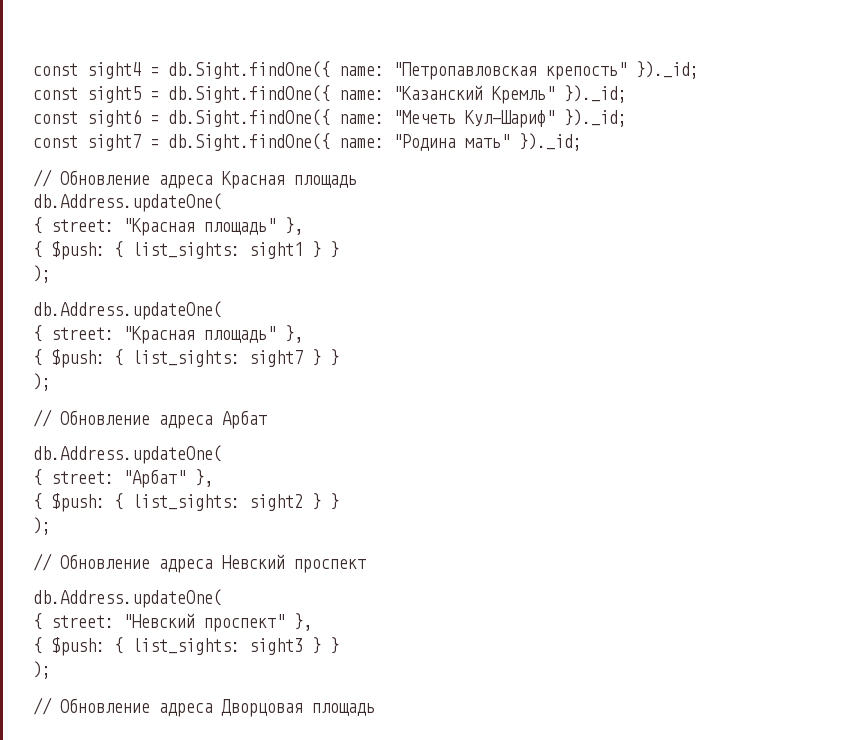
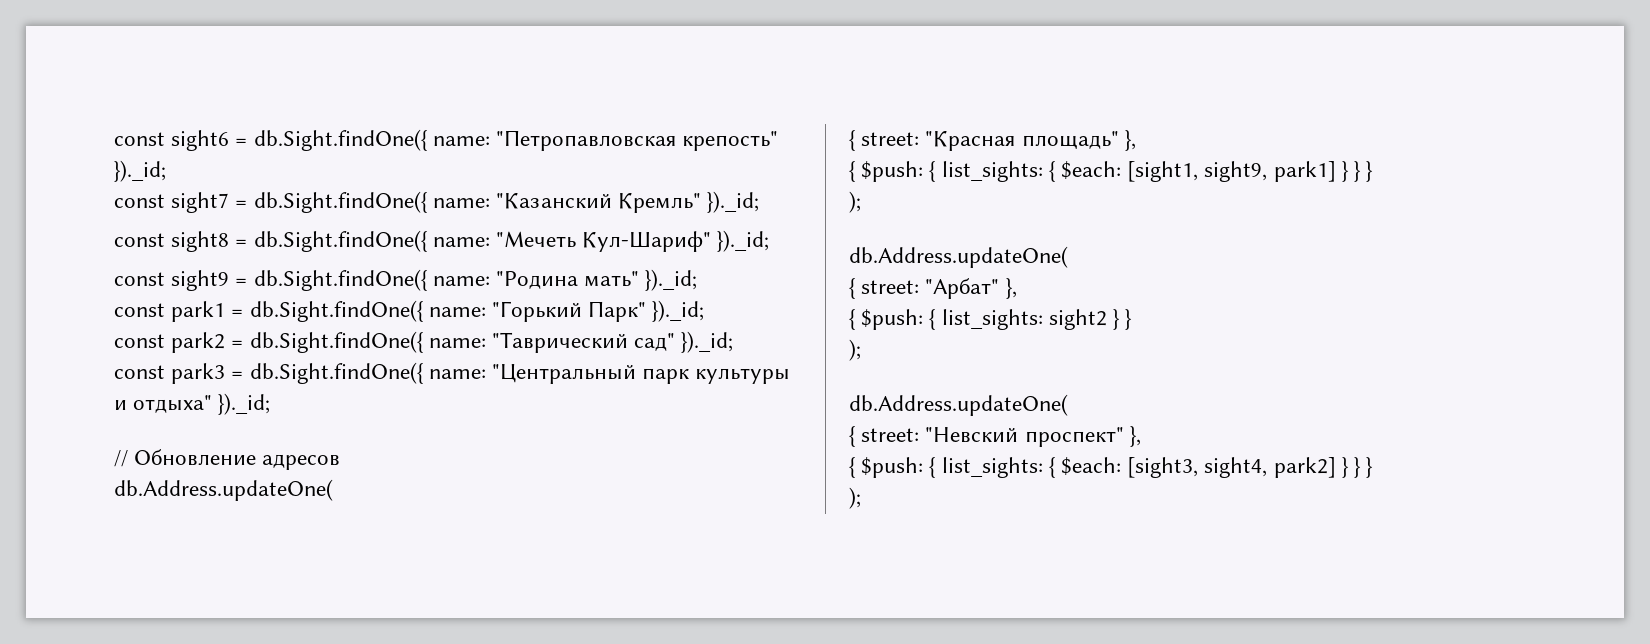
[33,62,141,79] const sight4 -> [114,130,230,151] const sight6
[87,86,141,103] sight5 -> [171,192,230,213] sight7
[87,109,141,127] sight6 -> [171,231,230,252] sight8
[87,134,141,151] sight7 -> [171,270,230,291] sight9
[33,169,357,189] // // Обновление адреса Красная площадь -> [114,300,705,322] [114,331,734,353] [114,362,791,384] [114,393,271,415] [114,449,341,470] // const park1 = db.Sight.findOne({ name: "Горький Парк" })._id; // const park2 = db.Sight.findOne({ name: "Таврический сад" })._id; // const park3 = db.Sight.findOne({ name: "Центральный парк культуры и отдыха" })._id; // // Обновление адресов
[249,241,339,259] [33,265,51,283] [33,301,222,320] [33,325,303,344] [33,349,339,368] [33,373,51,391] [33,409,267,429] sight1 } } // ); // db.Address.updateOne( // { street: "Красная площадь" }, // { $push: { list_sights: sight7 } } // ); // // Обновление адреса Арбат -> [1048,161,1374,182] [849,191,861,213] { $each: [sight1, sight9, park1] } } } // );
[33,553,366,573] // // Обновление адреса Невский проспект -> (861, 350) none
[249,637,339,655] [33,661,51,679] [33,697,375,717] sight3 } } // ); // // Обновление адреса Дворцовая площадь -> [1048,457,1374,478] [849,487,861,509] { $each: [sight3, sight4, park2] } } } // );

